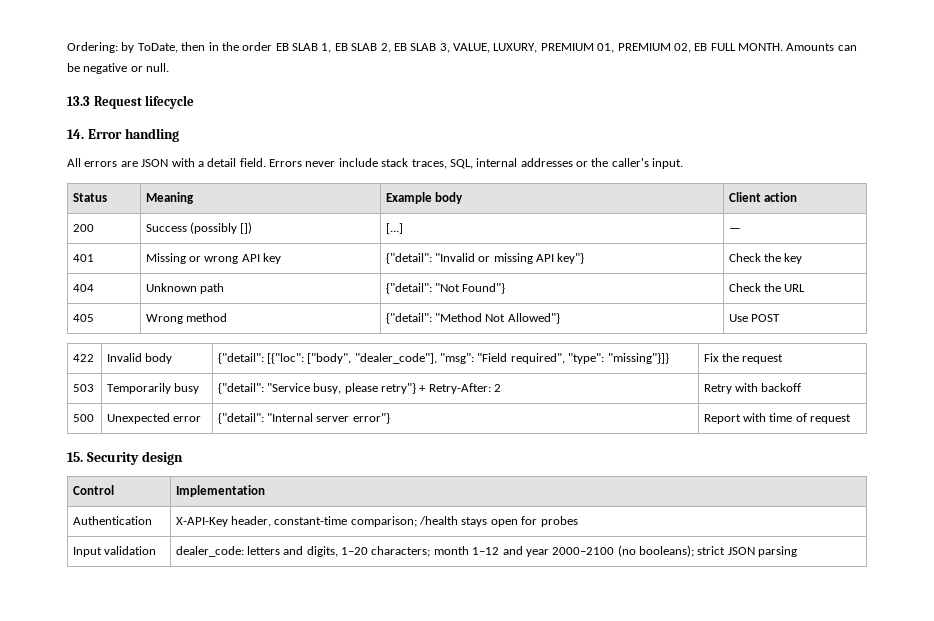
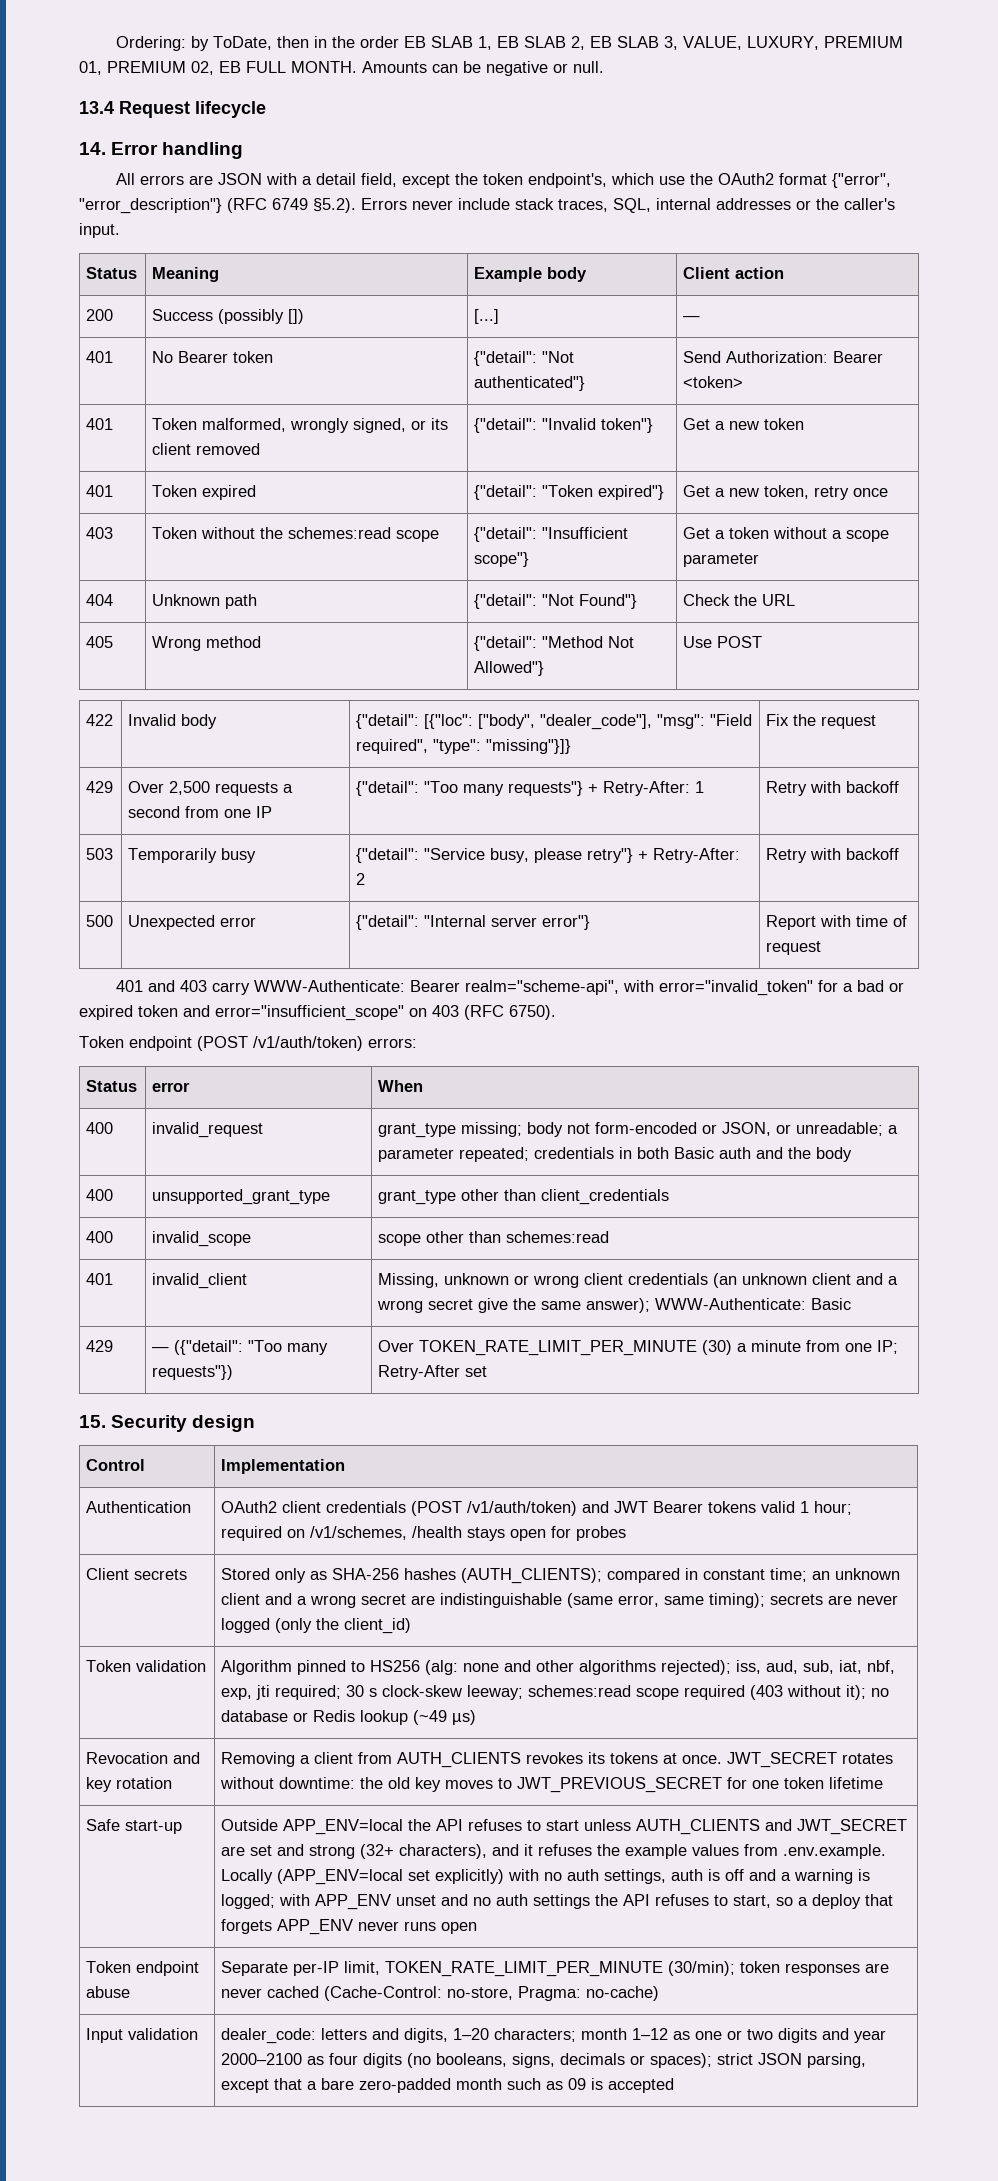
[67,96,90,106] 13.3 -> [79,101,114,114] 13.4
[239,158,266,167] field. -> [361,173,892,188] [79,198,356,214] field, except the token endpoint's, which use the OAuth2 format {"error", "error_description"} (RFC 6749 §5.2).
[145,253,282,264] [385,253,585,264] [728,253,803,264] Missing or wrong API key | {"detail": "Invalid or missing API key"} | Check the key -> [152,351,274,363] [474,351,575,366] [474,376,586,391] [683,351,884,363] [683,376,744,388] [86,418,114,430] [152,418,449,433] [152,443,261,455] [474,418,654,433] [683,418,805,430] [86,485,114,497] [152,485,257,500] [474,485,665,500] [683,485,889,500] [86,527,114,539] [152,527,440,542] [474,527,629,542] [474,552,530,567] [683,527,890,542] [683,553,760,567] No Bearer token | {"detail": "Not authenticated"} | Send Authorization: Bearer <token> // 401 | Token malformed, wrongly signed, or its client removed | {"detail": "Invalid token"} | Get a new token // 401 | Token expired | {"detail": "Token expired"} | Get a new token, retry once // 403 | Token without the schemes:read scope | {"detail": "Insufficient scope"} | Get a token without a scope parameter
(784, 359) none -> [86,781,114,793] [128,781,294,796] [128,806,273,818] [356,781,705,796] [766,781,900,796] // 429 | Over 2,500 requests a second from one IP | {"detail": "Too many requests"} + Retry-After: 1 | Retry with backoff
(852, 419) none -> [116,980,905,996] [79,1005,556,1021] [79,1036,417,1051] [86,1080,138,1092] [152,1082,191,1092] [378,1080,424,1092] [86,1122,114,1134] [152,1122,264,1138] [378,1122,899,1138] [378,1147,853,1162] [86,1189,114,1201] [152,1189,331,1205] [378,1189,670,1205] [86,1231,114,1243] [152,1231,252,1247] [378,1231,610,1246] [86,1273,114,1285] [152,1273,248,1289] [378,1273,899,1288] [377,1298,852,1313] [86,1340,114,1352] [152,1340,329,1355] [152,1365,234,1380] [378,1340,899,1356] [378,1365,488,1380] // 401 and 403 carry WWW-Authenticate: Bearer realm="scheme-api", with error="invalid_token" for a bad or expired token and error="insufficient_scope" on 403 (RFC 6750). // Token endpoint (POST /v1/auth/token) errors: // Status | error | When // 400 | invalid_request | grant_type missing; body not form-encoded or JSON, or unreadable; a parameter repeated; credentials in both Basic auth and the body // 400 | unsupported_grant_type | grant_type other than client_credentials // 400 | invalid_scope | scope other than schemes:read // 401 | invalid_client | Missing, unknown or wrong client credentials (an unknown client and a wrong secret give the same answer); WWW-Authenticate: Basic // 429 | — ({"detail": "Too many requests"}) | Over TOKEN_RATE_LIMIT_PER_MINUTE (30) a minute from one IP; Retry-After set
[175,516,417,527] X-API-Key header, constant-time comparison; -> [221,1501,853,1516] [221,1526,408,1541] OAuth2 client credentials (POST /v1/auth/token) and JWT Bearer tokens valid 1 hour; required on /v1/schemes,
(578, 521) none -> [86,1568,188,1580] [221,1568,901,1584] [221,1593,899,1608] [221,1618,412,1634] [86,1660,207,1672] [221,1660,896,1675] [221,1685,890,1700] [221,1710,477,1725] [86,1752,201,1764] [86,1777,173,1792] [221,1752,894,1768] [220,1777,884,1793] [86,1819,183,1834] [221,1819,908,1835] [221,1844,887,1859] [221,1869,871,1885] [221,1894,894,1910] [221,1919,478,1935] [86,1961,200,1976] [86,1986,131,1998] [221,1961,890,1977] [221,1986,660,2001] // Client secrets | Stored only as SHA-256 hashes (AUTH_CLIENTS); compared in constant time; an unknown client and a wrong secret are indistinguishable (same error, same timing); secrets are never logged (only the client_id) // Token validation | Algorithm pinned to HS256 (alg: none and other algorithms rejected); iss, aud, sub, iat, nbf, exp, jti required; 30 s clock-skew leeway; schemes:read scope required (403 without it); no database or Redis lookup (~49 µs) // Revocation and key rotation | Removing a client from AUTH_CLIENTS revokes its tokens at once. JWT_SECRET rotates without downtime: the old key moves to JWT_PREVIOUS_SECRET for one token lifetime // Safe start-up | Outside APP_ENV=local the API refuses to start unless AUTH_CLIENTS and JWT_SECRET are set and strong (32+ characters), and it refuses the example values from .env.example. Locally (APP_ENV=local set explicitly) with no auth settings, auth is off and a warning is logged; with APP_ENV unset and no auth settings the API refuses to start, so a deploy that forgets APP_ENV never runs open // Token endpoint abuse | Separate per-IP limit, TOKEN_RATE_LIMIT_PER_MINUTE (30/min); token responses are never cached (Cache-Control: no-store, Pragma: no-cache)
[502,545,798,557] and year 2000–2100 (no booleans); strict JSON parsing -> [673,2028,887,2043] [221,2053,867,2068] [221,2078,675,2093] as one or two digits and year 2000–2100 as four digits (no booleans, signs, decimals or spaces); strict JSON parsing, except that a bare zero-padded month such as 09 is accepted

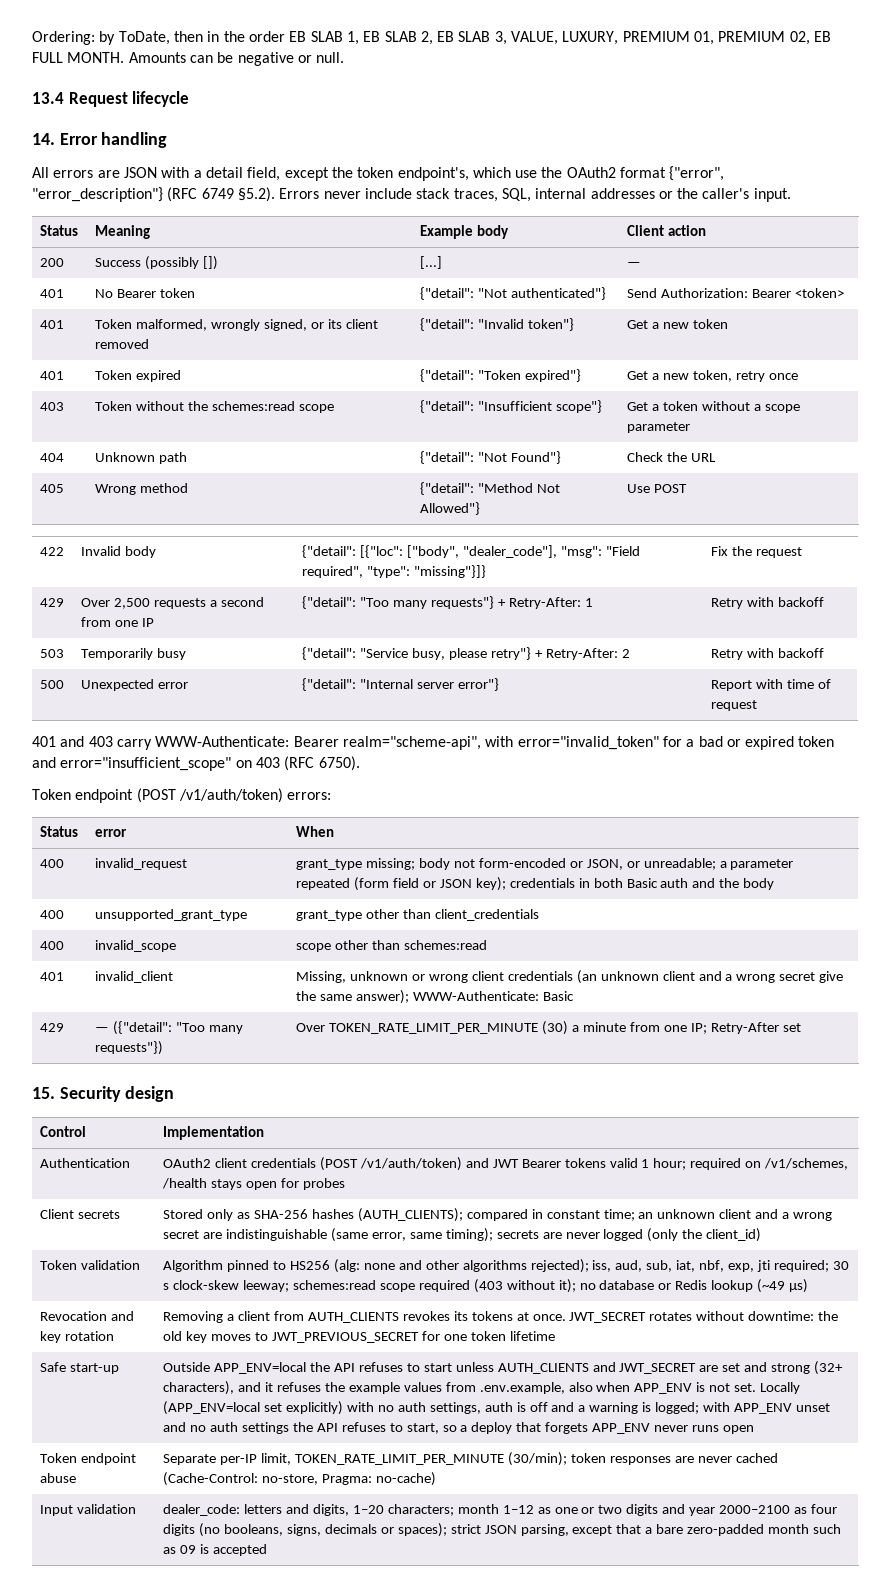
[459,1147,530,1162] repeated; -> [296,877,506,891] repeated (form field or JSON key);
[783,1844,887,1859] .env.example. -> [479,1382,757,1394] .env.example, also when APP_ENV is not set.

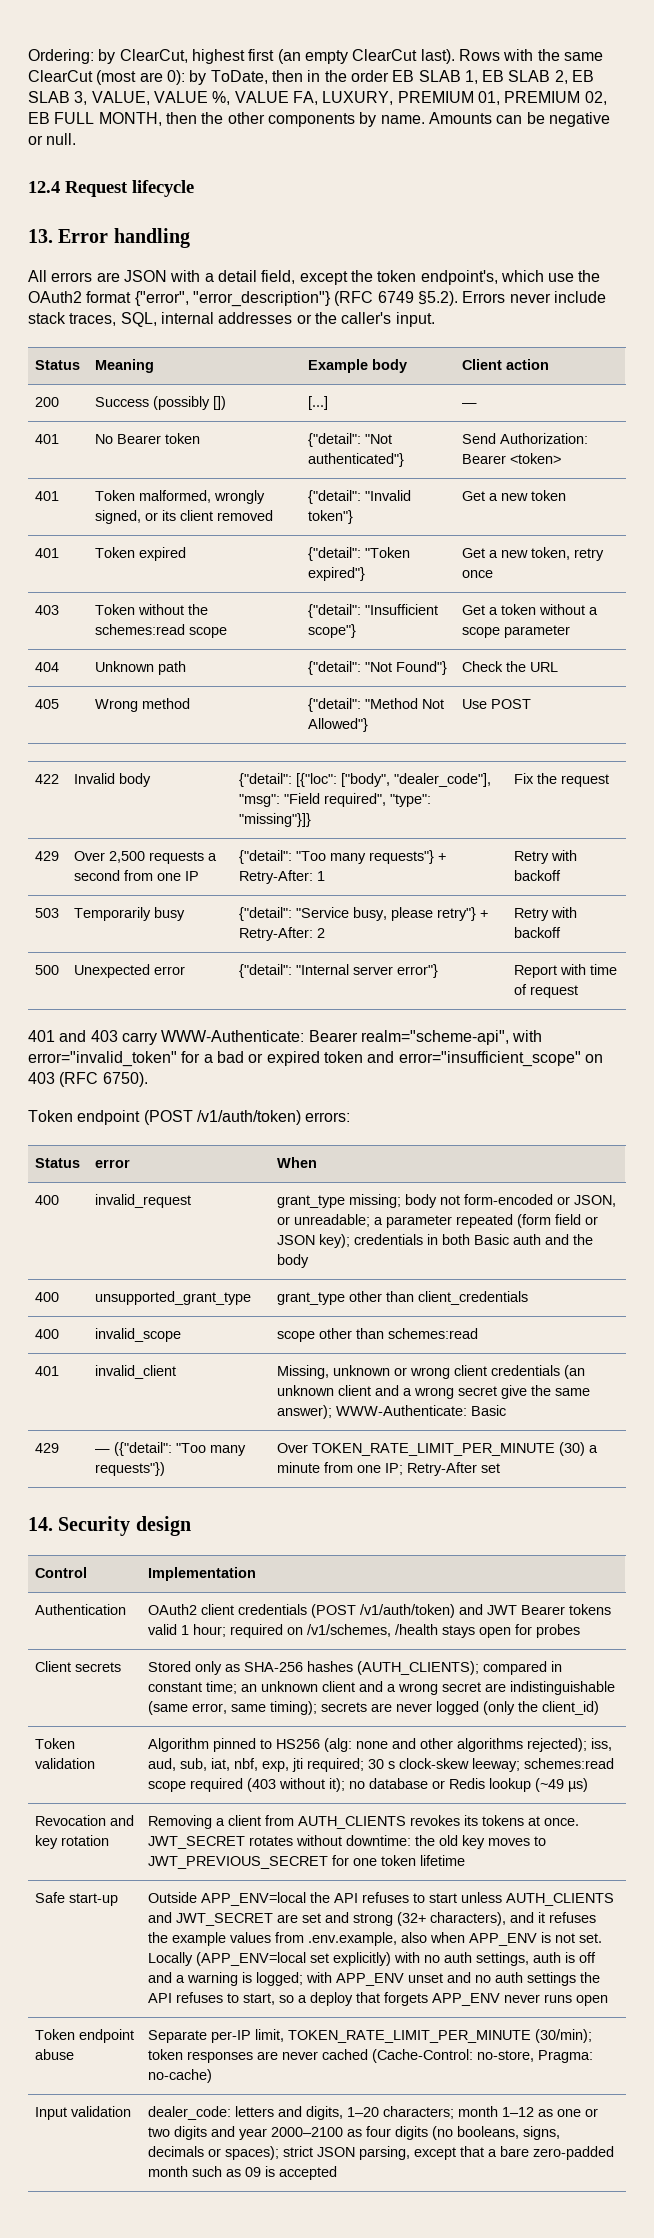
(116, 38) none -> [119,49,603,64] [28,70,207,85] ClearCut, highest first (an empty ClearCut last). Rows with the same ClearCut (most are 0): by
(559, 38) none -> [153,91,318,105] VALUE %, VALUE FA,
[67,52,125,63] MONTH. -> [98,112,425,127] MONTH, then the other components by name.
[32,92,64,104] 13.4 -> [28,181,60,193] 12.4
[32,133,55,145] 14. -> [28,229,53,243] 13.
[32,1087,55,1099] 15. -> [28,1517,53,1531] 14.

